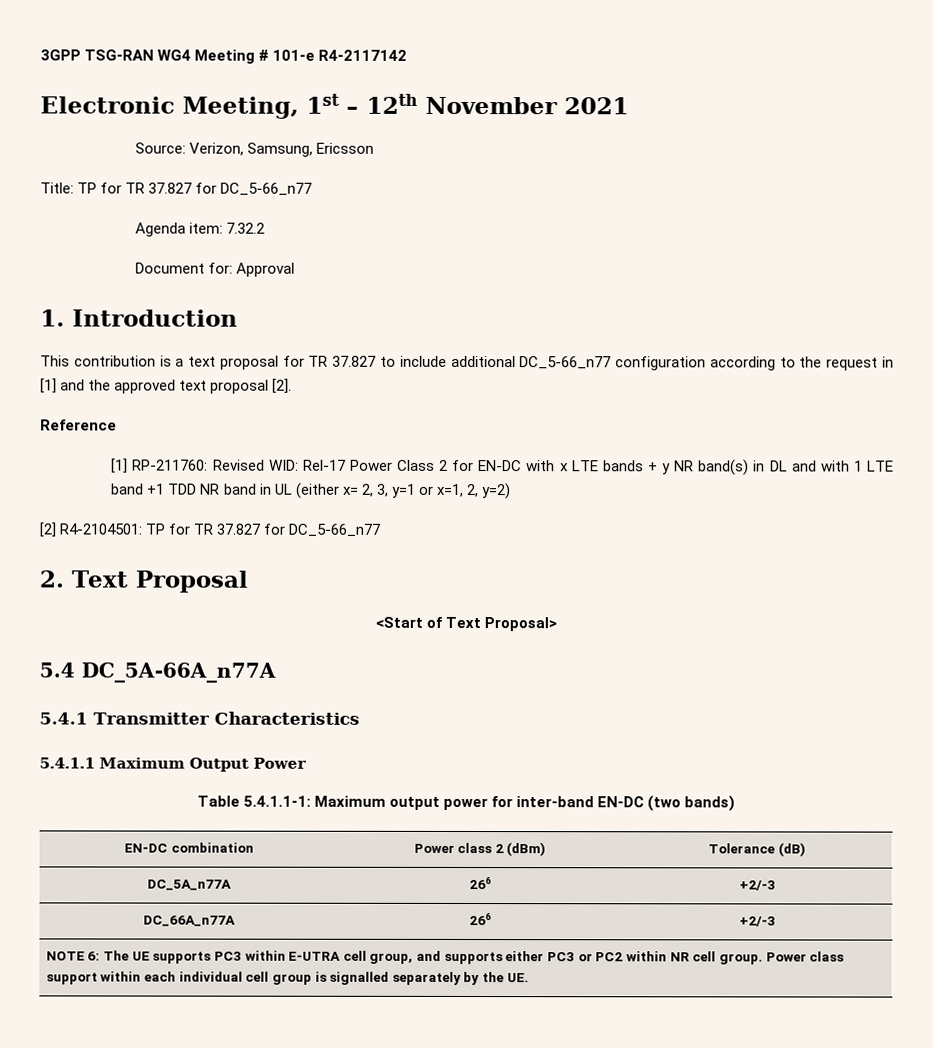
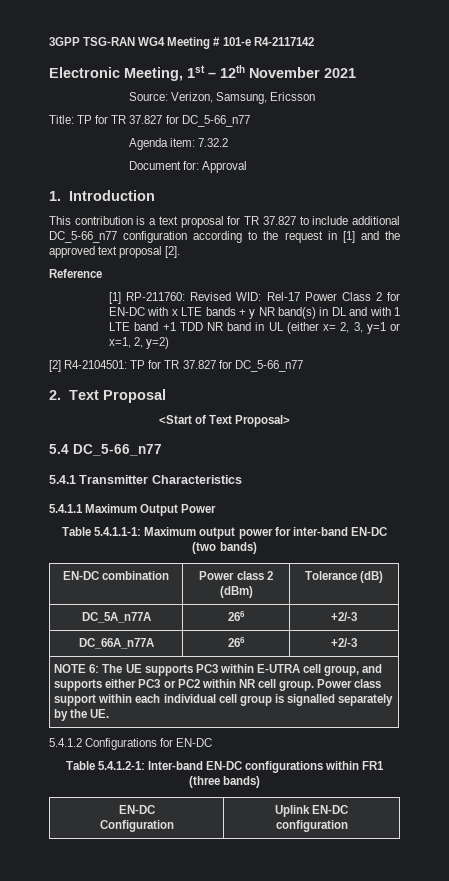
[81,662,276,683] DC_5A-66A_n77A -> [73,444,162,456] DC_5-66_n77
(529, 978) none -> [49,738,213,750] [65,761,385,773] [188,776,261,788] [118,805,155,814] [99,820,174,832] [274,805,349,817] [275,820,348,832] // 5.4.1.2 Configurations for EN-DC // Table 5.4.1.2-1: Inter-band EN-DC configurations within FR1 (three bands) // EN-DC // Configuration | Uplink EN-DC // configuration

